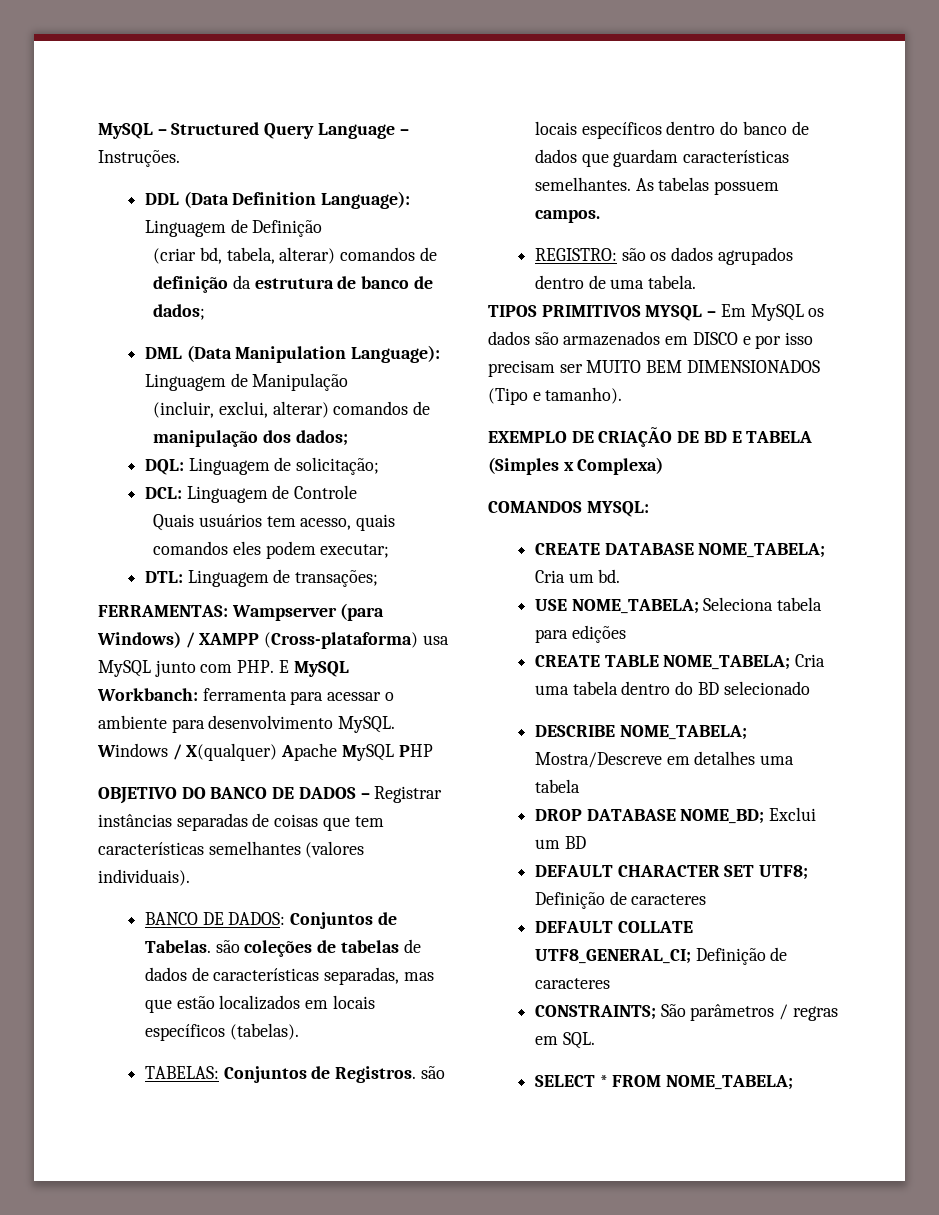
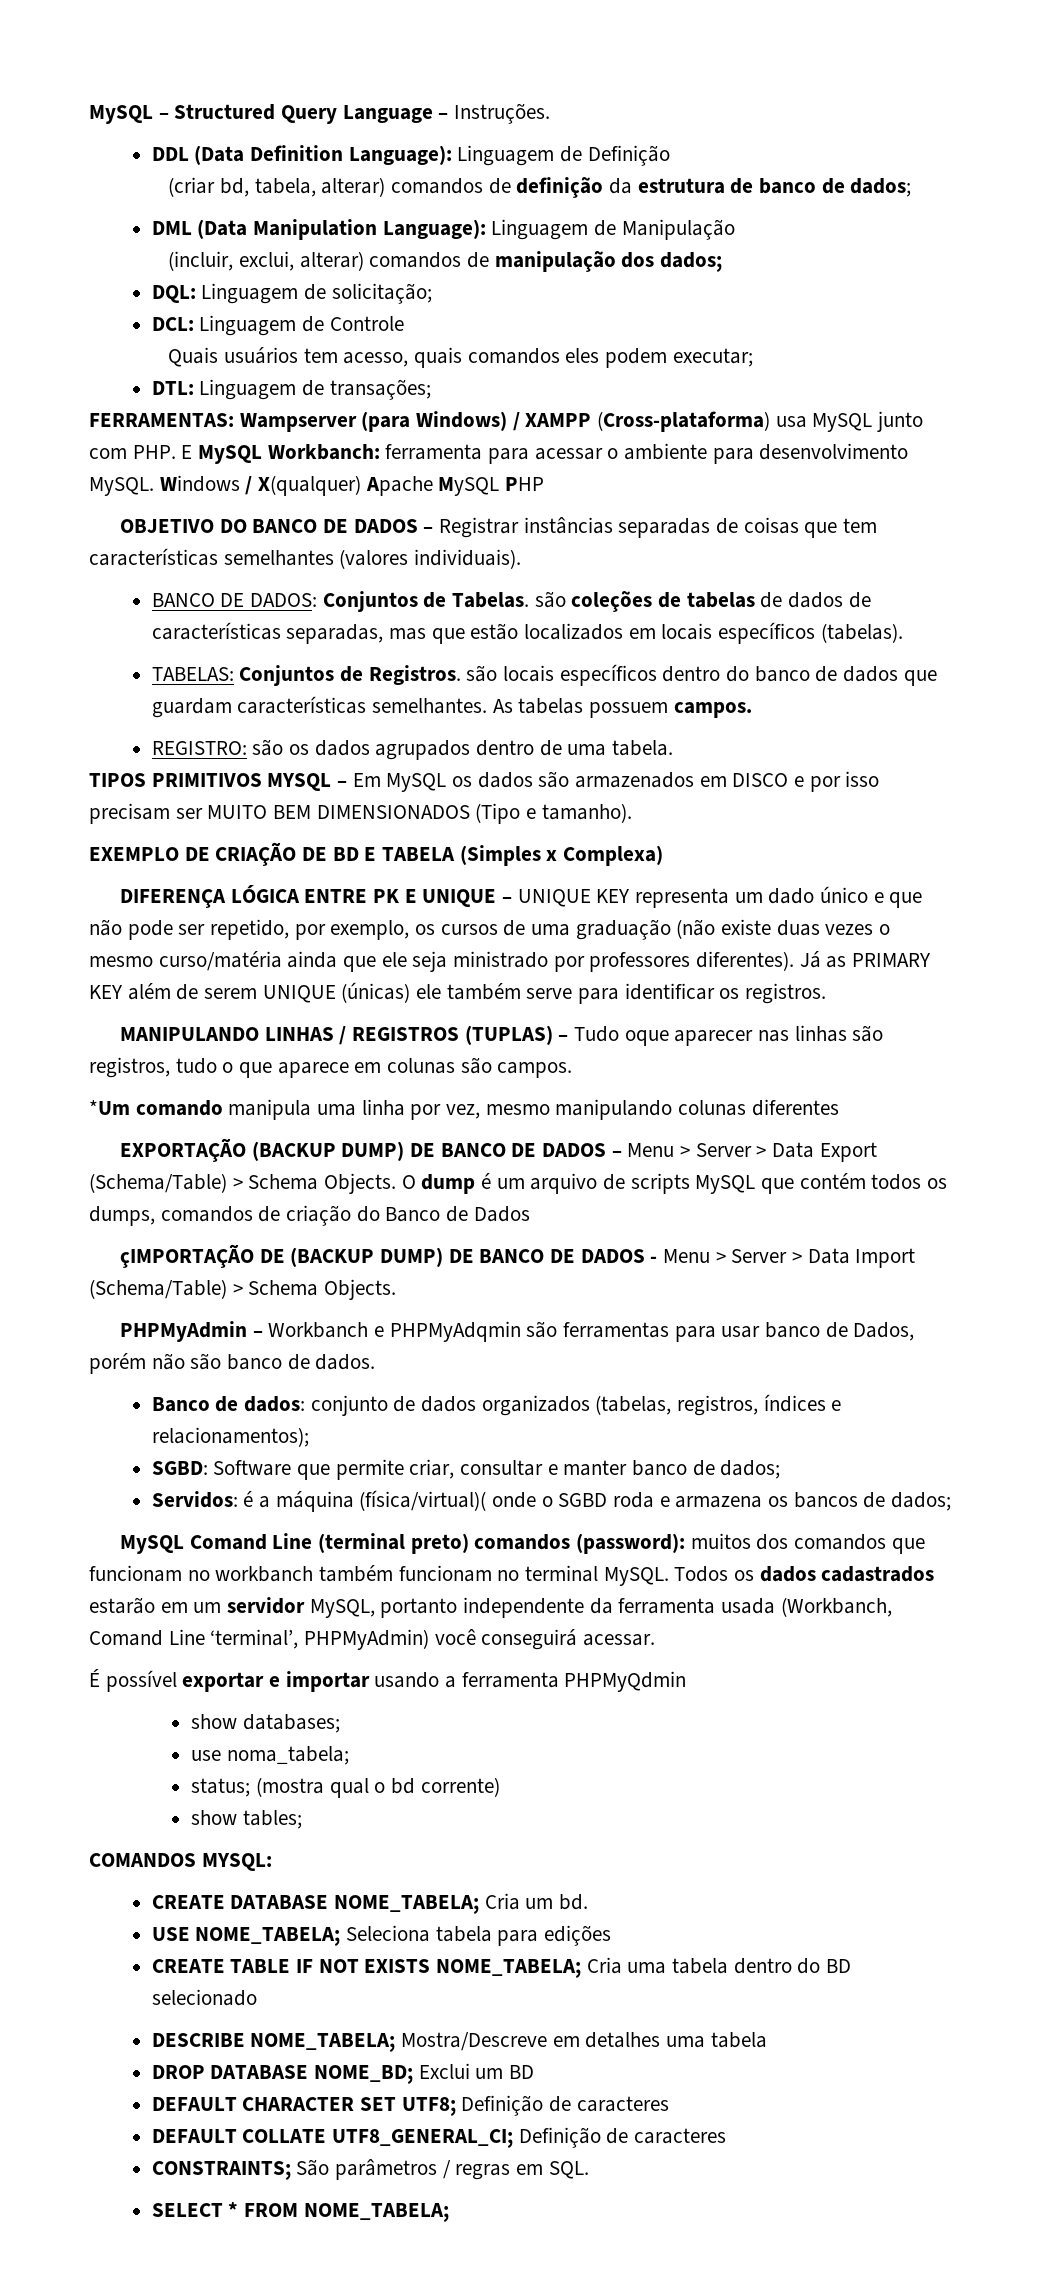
(664, 466) none -> [119,885,923,908] [89,919,891,940] [89,951,931,972] [89,982,827,1004] [119,1025,884,1046] [89,1057,573,1078] [89,1099,839,1120] [119,1138,877,1162] [89,1173,948,1194] [89,1205,530,1226] [119,1244,916,1268] [89,1279,397,1300] [119,1321,915,1342] [89,1353,376,1374] [151,1394,842,1416] [151,1427,309,1447] [151,1459,781,1480] [151,1490,952,1512] [119,1533,925,1554] [89,1565,935,1586] [89,1597,892,1618] [89,1629,656,1650] [89,1669,687,1692] [191,1714,340,1733] [191,1746,349,1765] [191,1777,500,1798] [191,1810,302,1829] // DIFERENÇA LÓGICA ENTRE PK E UNIQUE – UNIQUE KEY representa um dado único e que não pode ser repetido, por exemplo, os cursos de uma graduação (não existe duas vezes o mesmo curso/matéria ainda que ele seja ministrado por professores diferentes). Já as PRIMARY KEY além de serem UNIQUE (únicas) ele também serve para identificar os registros. // MANIPULANDO LINHAS / REGISTROS (TUPLAS) – Tudo oque aparecer nas linhas são registros, tudo o que aparece em colunas são campos. // *Um comando manipula uma linha por vez, mesmo manipulando colunas diferentes // EXPORTAÇÃO (BACKUP DUMP) DE BANCO DE DADOS – Menu > Server > Data Export (Schema/Table) > Schema Objects. O dump é um arquivo de scripts MySQL que contém todos os dumps, comandos de criação do Banco de Dados // çIMPORTAÇÃO DE (BACKUP DUMP) DE BANCO DE DADOS - Menu > Server > Data Import (Schema/Table) > Schema Objects. // PHPMyAdmin – Workbanch e PHPMyAdqmin são ferramentas para usar banco de Dados, porém não são banco de dados. // Banco de dados: conjunto de dados organizados (tabelas, registros, índices e relacionamentos); // SGBD: Software que permite criar, consultar e manter banco de dados; // Servidos: é a máquina (física/virtual)( onde o SGBD roda e armazena os bancos de dados; // MySQL Comand Line (terminal preto) comandos (password): muitos dos comandos que funcionam no workbanch também funcionam no terminal MySQL. Todos os dados cadastrados estarão em um servidor MySQL, portanto independente da ferramenta usada (Workbanch, Comand Line ‘terminal’, PHPMyAdmin) você conseguirá acessar. // É possível exportar e importar usando a ferramenta PHPMyQdmin // show databases; // use noma_tabela; // status; (mostra qual o bd corrente) // show tables;
(659, 661) none -> [296,1959,431,1973] IF NOT EXISTS

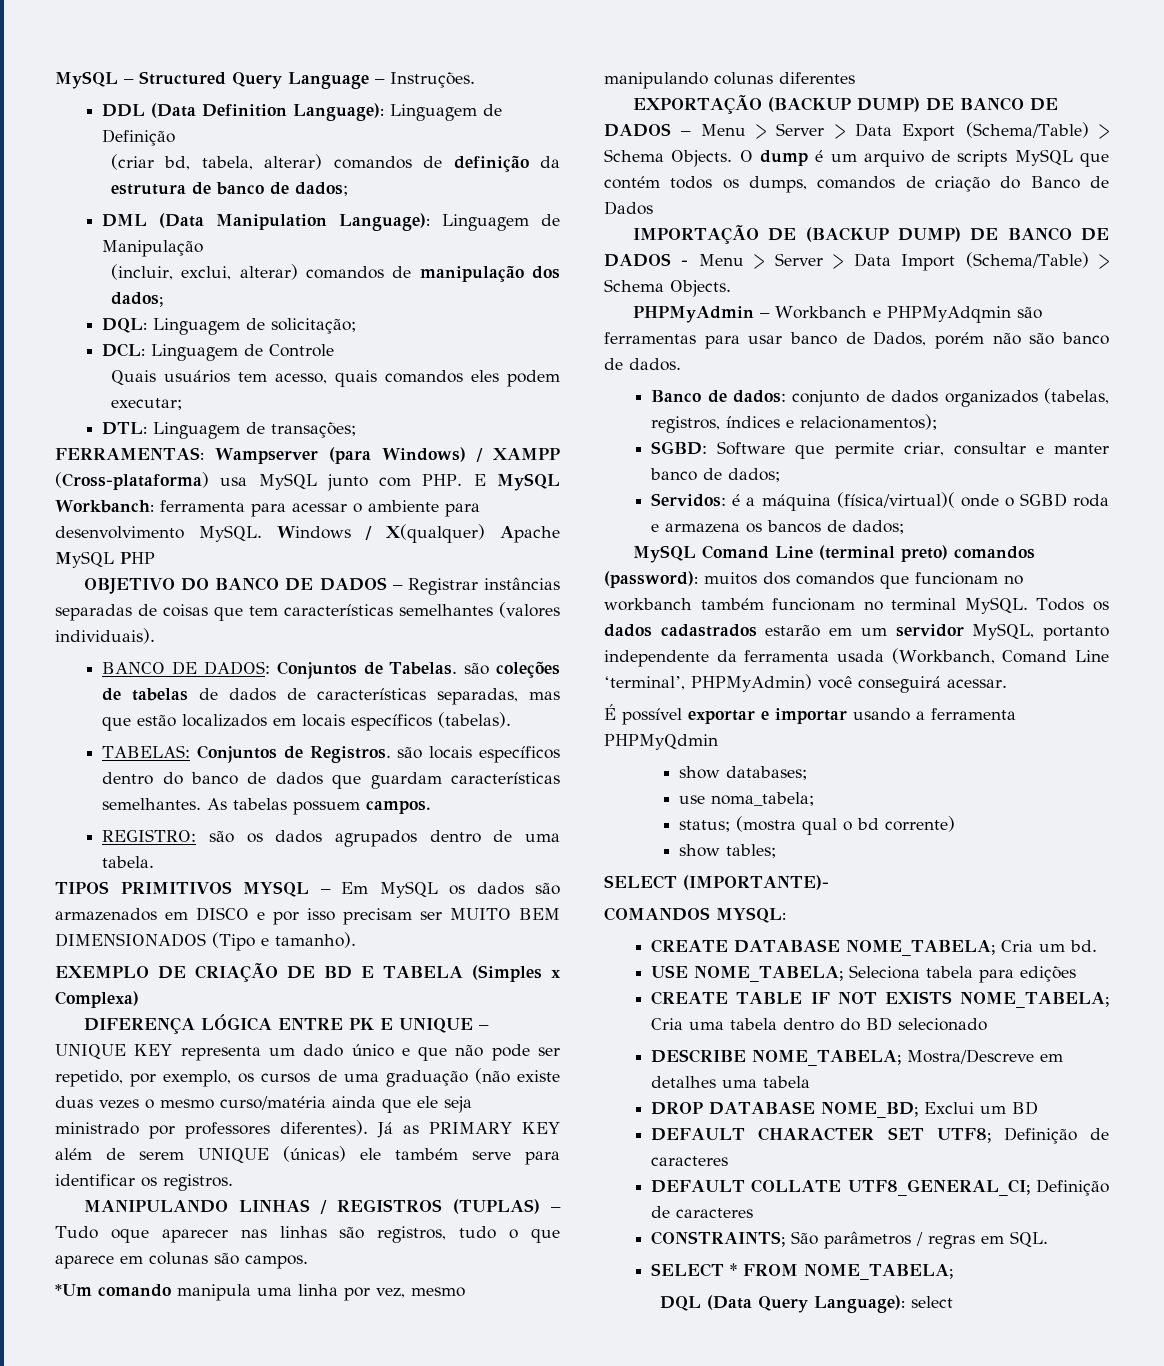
[119,1244,254,1268] çIMPORTAÇÃO -> [632,225,759,244] IMPORTAÇÃO
(302, 1819) none -> [604,875,829,890] // SELECT (IMPORTANTE)-
(449, 2212) none -> [660,1295,954,1313] // DQL (Data Query Language): select

